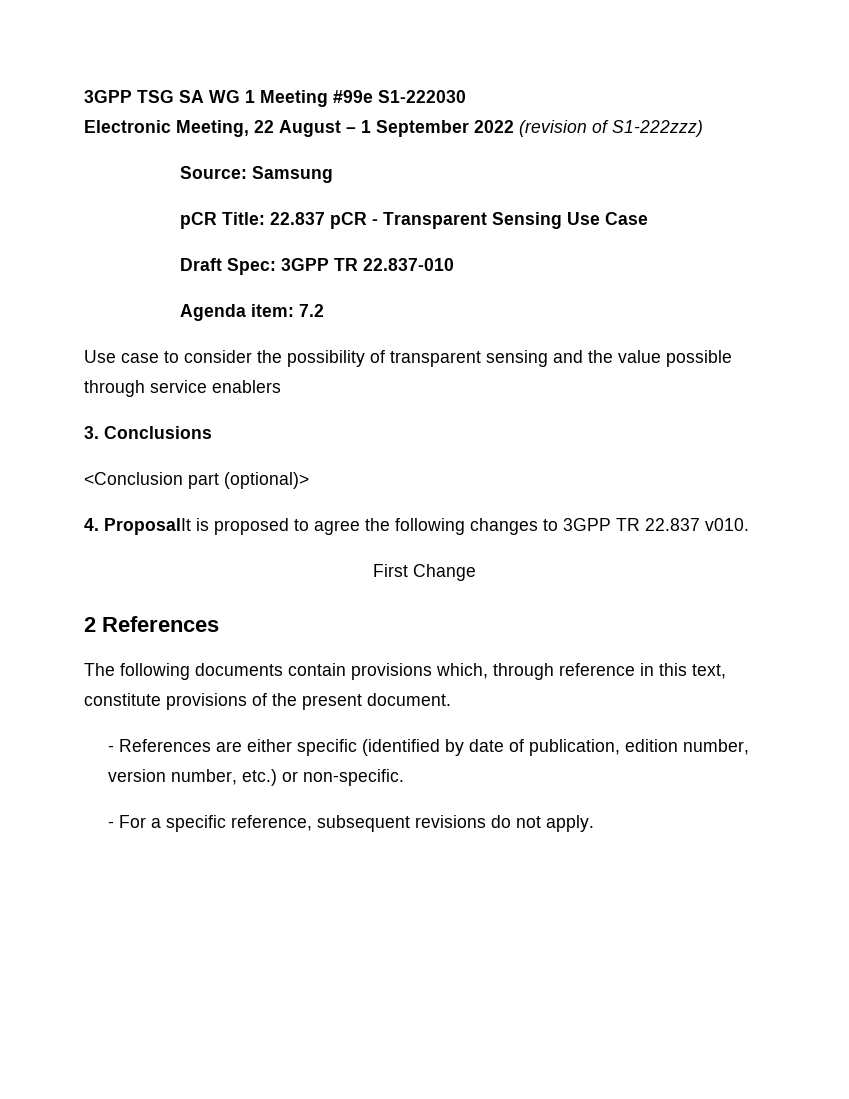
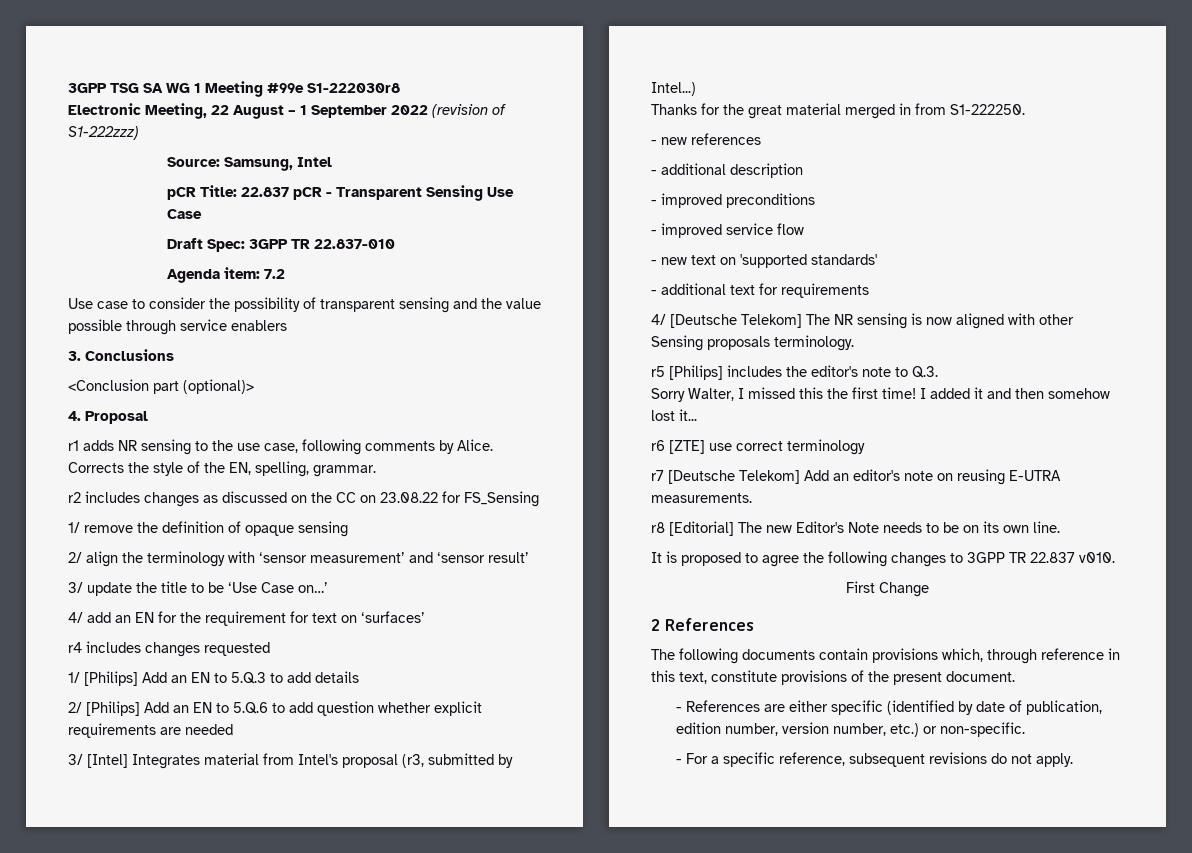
[378,90,466,103] S1-222030 -> [307,83,400,93] S1-222030r8
[251,166,333,183] Samsung -> [223,157,332,171] Samsung, Intel
[104,518,191,535] ProposalIt -> [85,411,148,424] [68,439,493,455] [68,461,376,477] [68,491,539,507] [68,521,348,537] [68,551,529,567] [68,581,328,596] [68,611,425,626] [68,641,270,657] [68,671,359,686] [68,701,482,716] [68,723,233,738] [68,753,513,769] [651,82,696,96] [651,103,1025,119] [651,133,761,145] [651,163,803,178] [651,193,815,208] [651,223,804,238] [651,254,877,268] [651,283,869,298] [651,313,1074,329] [651,335,854,351] [651,365,938,380] [651,387,1110,402] [651,409,697,421] [651,439,865,455] [651,469,1061,485] [651,493,752,503] [651,521,1060,536] [651,552,662,563] Proposal // r1 adds NR sensing to the use case, following comments by Alice. Corrects the style of the EN, spelling, grammar. // r2 includes changes as discussed on the CC on 23.08.22 for FS_Sensing // 1/ remove the definition of opaque sensing // 2/ align the terminology with ‘sensor measurement’ and ‘sensor result’ // 3/ update the title to be ‘Use Case on…’ // 4/ add an EN for the requirement for text on ‘surfaces’ // r4 includes changes requested // 1/ [Philips] Add an EN to 5.Q.3 to add details // 2/ [Philips] Add an EN to 5.Q.6 to add question whether explicit requirements are needed // 3/ [Intel] Integrates material from Intel's proposal (r3, submitted by Intel...) // Thanks for the great material merged in from S1-222250. // - new references // - additional description // - improved preconditions // - improved service flow // - new text on 'supported standards' // - additional text for requirements // 4/ [Deutsche Telekom] The NR sensing is now aligned with other Sensing proposals terminology. // r5 [Philips] includes the editor's note to Q.3. // Sorry Walter, I missed this the first time! I added it and then somehow lost it... // r6 [ZTE] use correct terminology // r7 [Deutsche Telekom] Add an editor's note on reusing E-UTRA measurements. // r8 [Editorial] The new Editor's Note needs to be on its own line. // It

